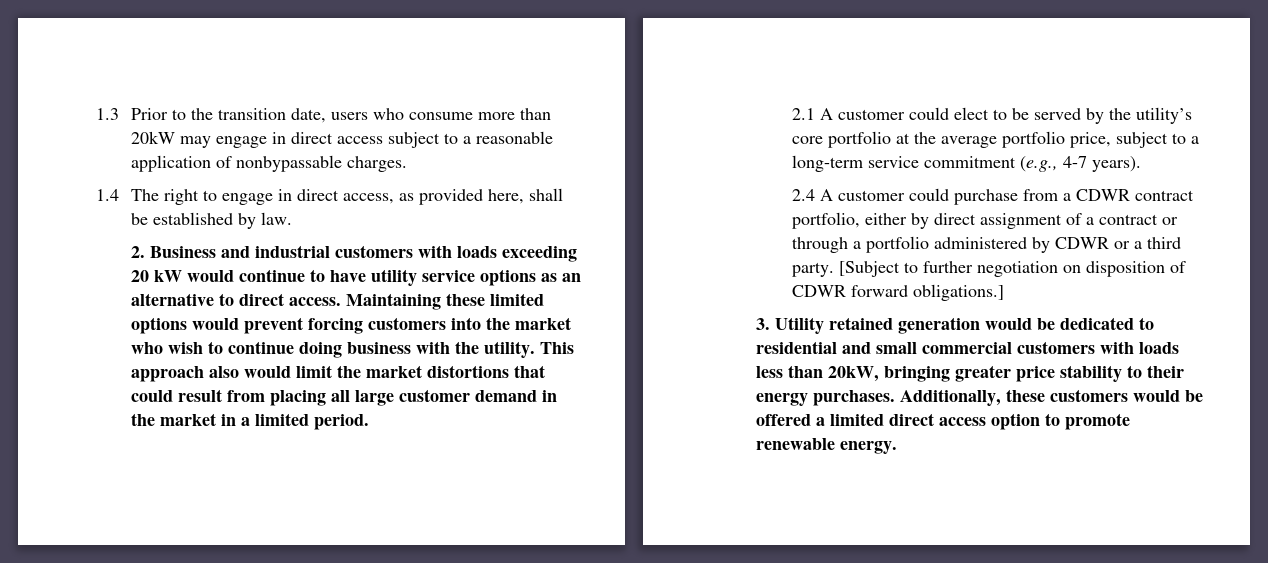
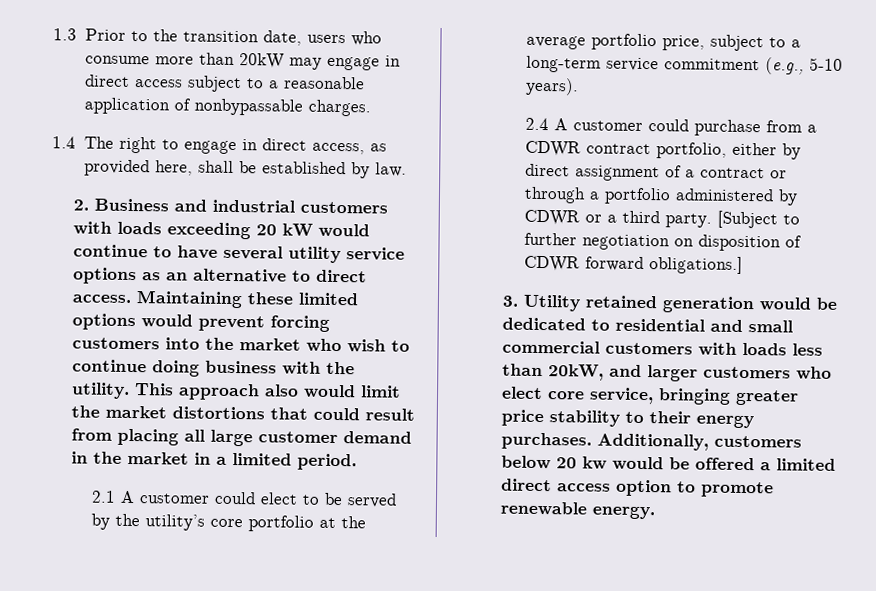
(367, 276) none -> [222,245,283,260] several
[1062,156,1087,168] 4-7 -> [809,57,844,71] 5-10
(880, 374) none -> [608,364,832,382] [500,386,654,405] and larger customers who elect core service,
[1006,389,1129,402] these customers -> [713,435,802,448] [500,455,607,470] customers below 20 kw

